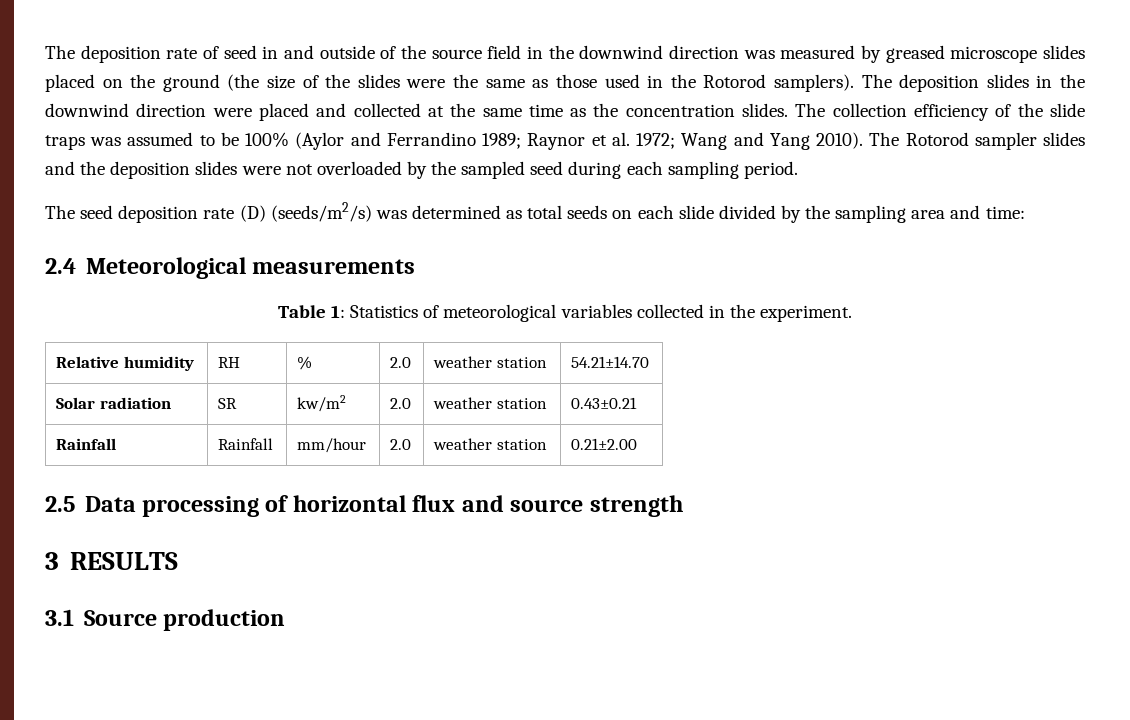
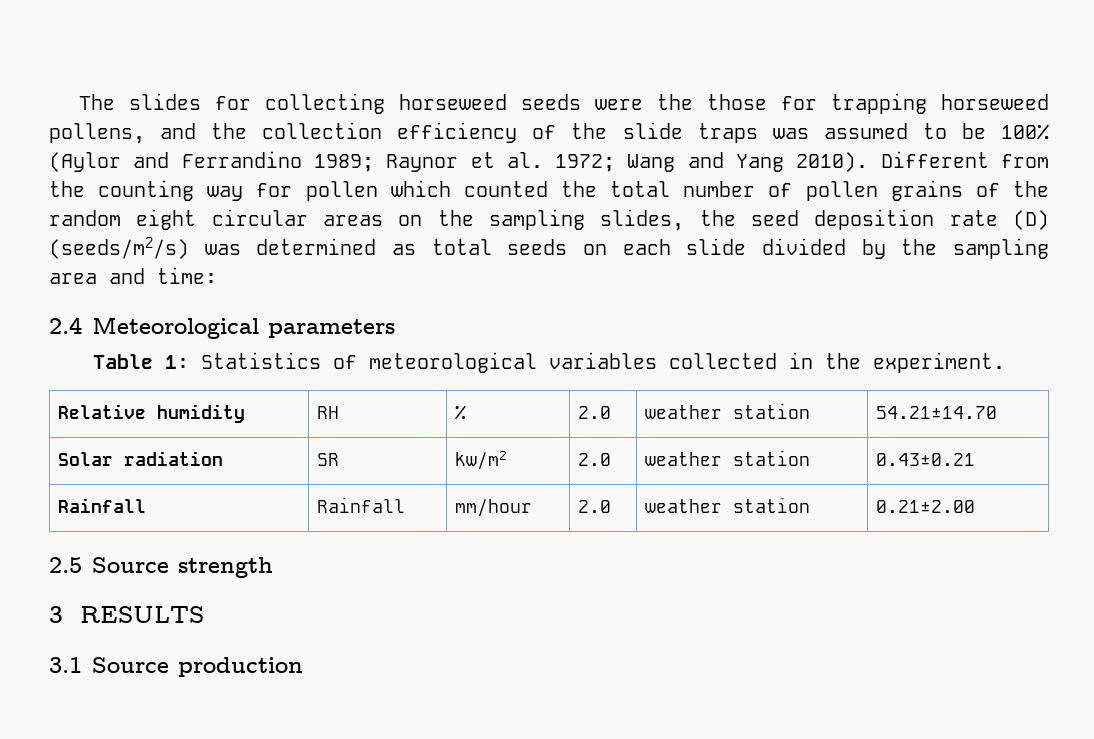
[45,45,1085,63] [45,74,1085,92] [45,103,826,121] The deposition rate of seed in and outside of the source field in the downwind direction was measured by greased microscope slides placed on the ground (the size of the slides were the same as those used in the Rotorod samplers). The deposition slides in the downwind direction were placed and collected at the same time as the concentration slides. The -> [78,93,1050,114] [49,123,248,144] The slides for collecting horseweed seeds were the those for trapping horseweed pollens, and the
[869,132,1085,150] [45,161,798,179] [45,205,75,219] The Rotorod sampler slides and the deposition slides were not overloaded by the sampled seed during each sampling period. // The -> [880,151,1049,168] [49,180,1049,201] [49,209,736,231] Different from the counting way for pollen which counted the total number of pollen grains of the random eight circular areas on the sampling slides, the
[251,259,415,274] measurements -> [268,319,395,338] parameters
[84,495,584,517] Data processing of horizontal flux and source -> [92,557,169,573] Source

